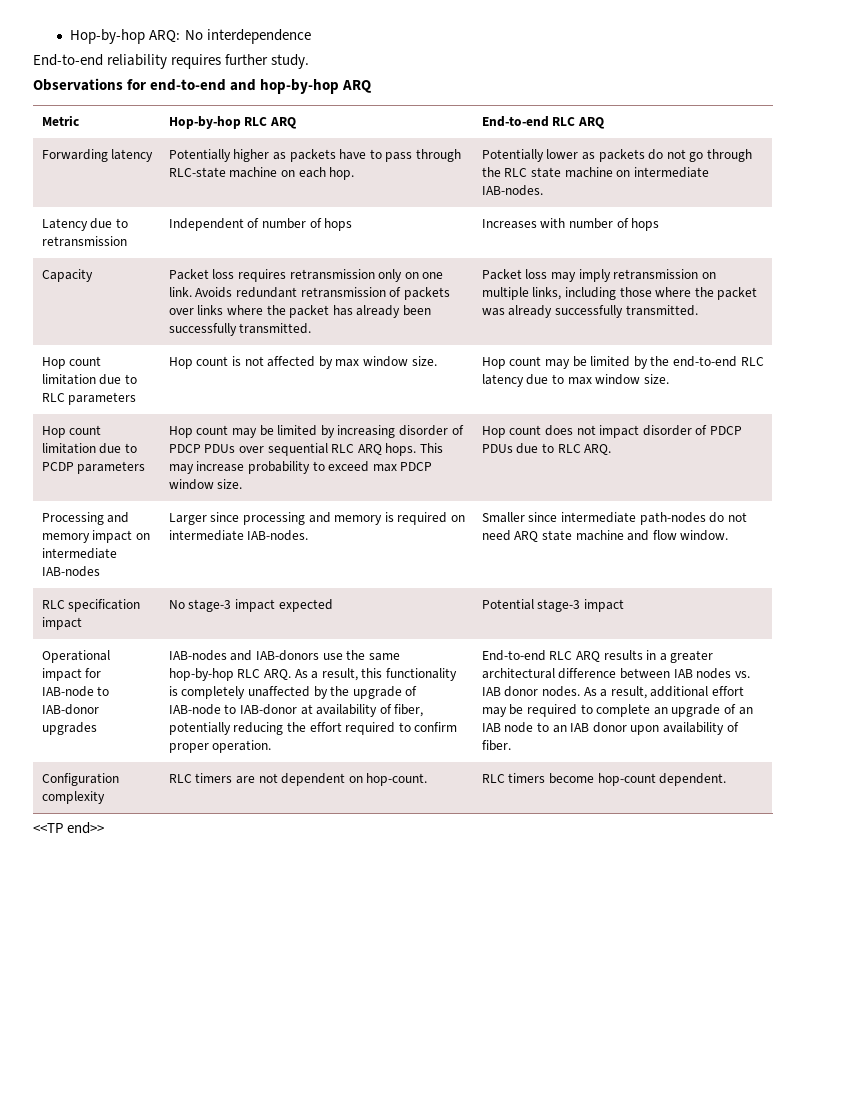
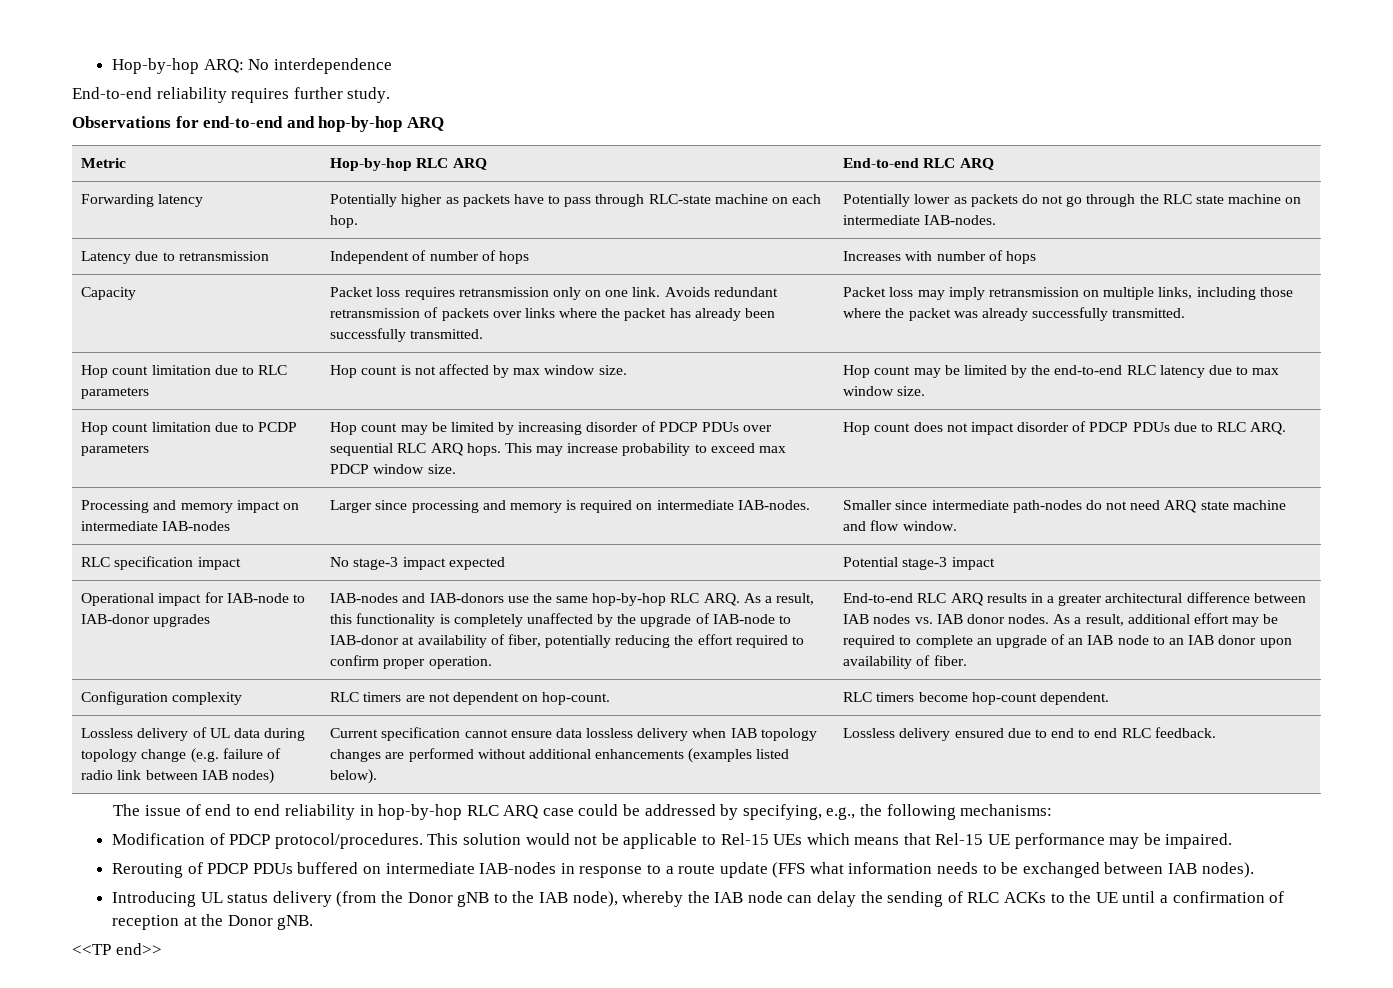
(727, 779) none -> [81,727,306,741] [81,748,281,763] [81,769,274,784] [330,727,817,741] [330,748,790,763] [330,769,378,784] [843,727,1216,741] [113,804,1053,820] [112,833,1233,849] [112,862,1254,878] [112,891,1285,907] [112,914,314,930] // Lossless delivery of UL data during topology change (e.g. failure of radio link between IAB nodes) | Current specification cannot ensure data lossless delivery when IAB topology changes are performed without additional enhancements (examples listed below). | Lossless delivery ensured due to end to end RLC feedback. // The issue of end to end reliability in hop-by-hop RLC ARQ case could be addressed by specifying, e.g., the following mechanisms: // Modification of PDCP protocol/procedures. This solution would not be applicable to Rel-15 UEs which means that Rel-15 UE performance may be impaired. // Rerouting of PDCP PDUs buffered on intermediate IAB-nodes in response to a route update (FFS what information needs to be exchanged between IAB nodes). // Introducing UL status delivery (from the Donor gNB to the IAB node), whereby the IAB node can delay the sending of RLC ACKs to the UE until a confirmation of reception at the Donor gNB.

